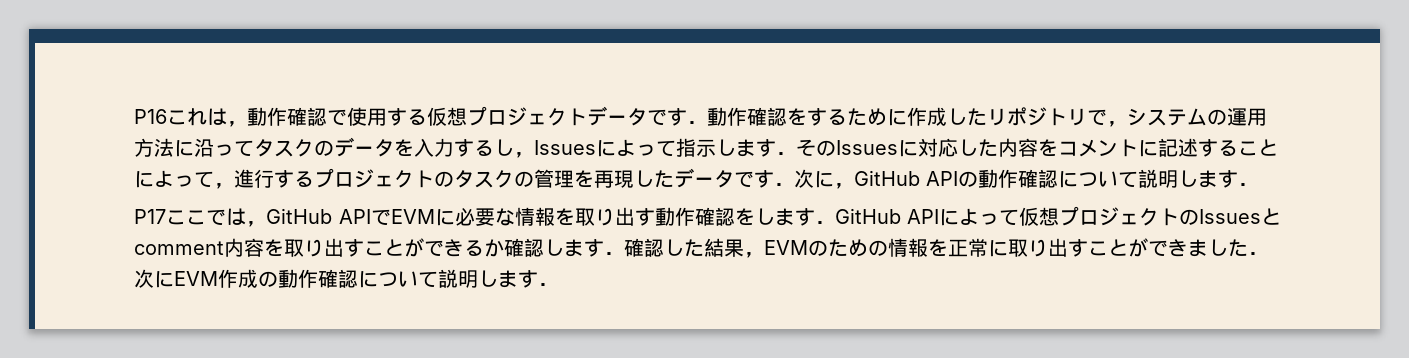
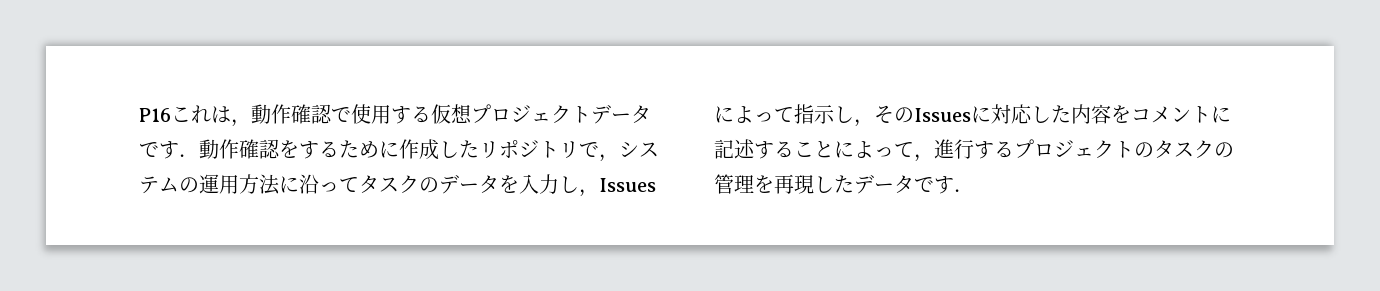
[454,139,494,157] する -> (559, 184) none
[736,139,796,157] ます． -> [854,119,874,127] ，
[794,169,1258,189] [134,206,1281,227] [134,238,1268,258] [134,269,558,288] 次に，GitHub APIの動作確認について説明します． // P17ここでは，GitHub APIでEVMに必要な情報を取り出す動作確認をします．GitHub APIによって仮想プロジェクトのIssuesとcomment内容を取り出すことができるか確認します．確認した結果，EVMのための情報を正常に取り出すことができました．次にEVM作成の動作確認について説明します． -> (974, 190) none

